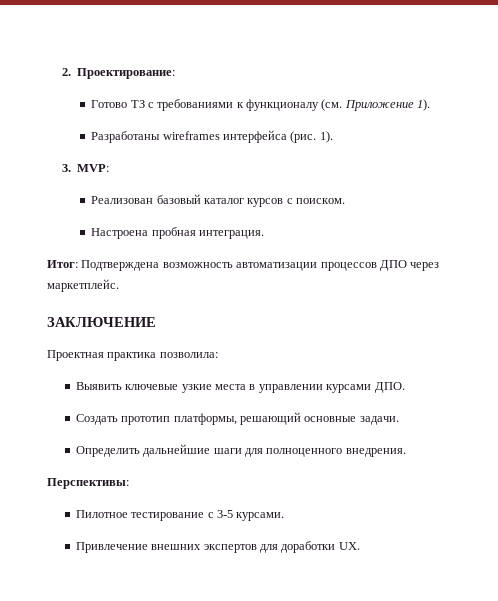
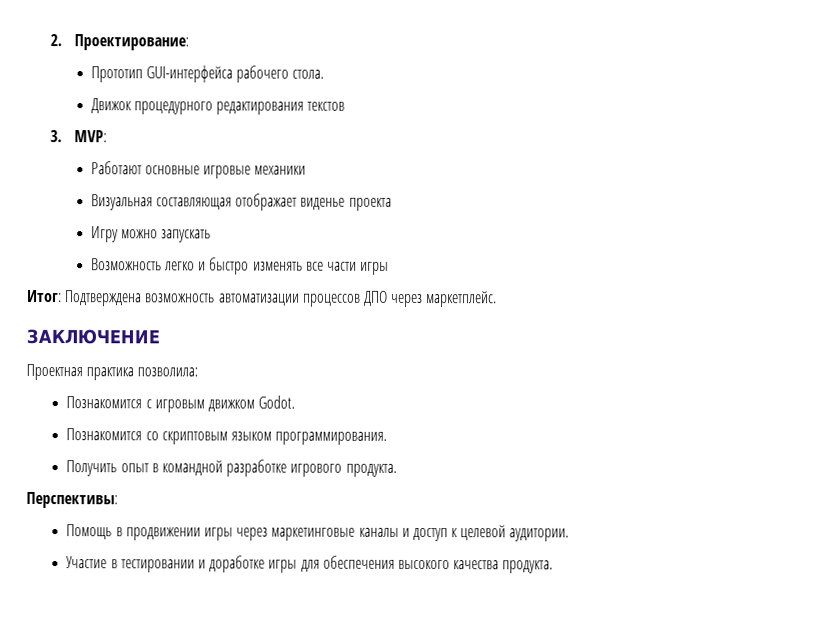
[91,99,431,111] [91,130,333,143] [62,164,110,172] [91,194,346,207] [91,227,264,239] Готово ТЗ с требованиями к функционалу (см. Приложение 1). // Разработаны wireframes интерфейса (рис. 1). // 3. MVP: // Реализован базовый каталог курсов с поиском. // Настроена пробная интеграция. -> [90,65,325,83] [90,98,346,115] [50,130,107,143] [90,161,307,179] [90,193,392,211] [90,226,212,243] [90,257,390,275] Прототип GUI-интерфейса рабочего стола. // Движок процедурного редактирования текстов // 3. MVP: // Работают основные игровые механики // Визуальная составляющая отображает виденье проекта // Игру можно запускать // Возможность легко и быстро изменять все части игры
[75,382,405,393] [75,412,399,425] [75,444,406,457] [47,478,129,489] [75,510,285,521] [75,541,360,553] Выявить ключевые узкие места в управлении курсами ДПО. // Создать прототип платформы, решающий основные задачи. // Определить дальнейшие шаги для полноценного внедрения. // Перспективы: // Пилотное тестирование с 3-5 курсами. // Привлечение внешних экспертов для доработки UX. -> [66,395,296,413] [66,428,388,445] [66,459,397,477] [26,491,118,509] [66,524,570,542] [66,555,554,574] Познакомится с игровым движком Godot. // Познакомится со скриптовым языком программирования. // Получить опыт в командной разработке игрового продукта. // Перспективы: // Помощь в продвижении игры через маркетинговые каналы и доступ к целевой аудитории. // Участие в тестировании и доработке игры для обеспечения высокого качества продукта.

